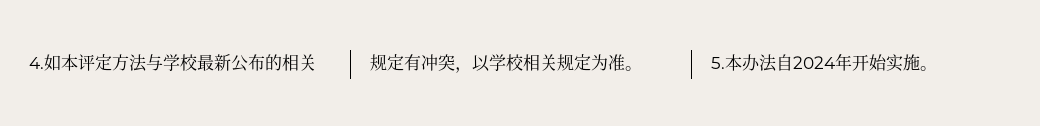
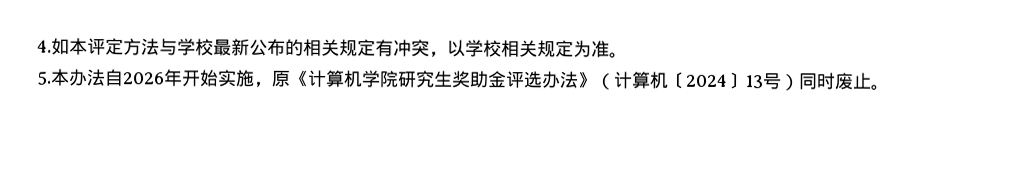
[793,56,835,69] 2024 -> [123,72,165,85] 2026
(920, 62) none -> [253,69,872,91] ，原《计算机学院研究生奖助金评选办法》（计算机〔2024〕13号）同时废止

